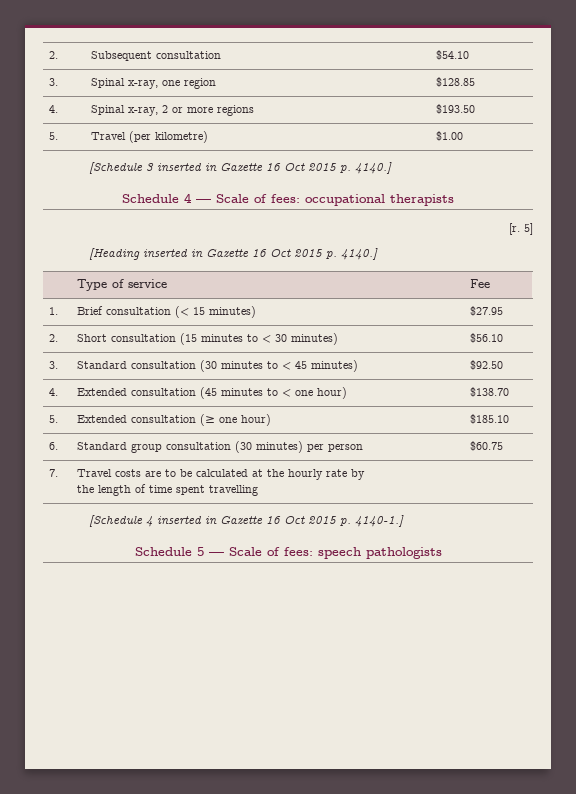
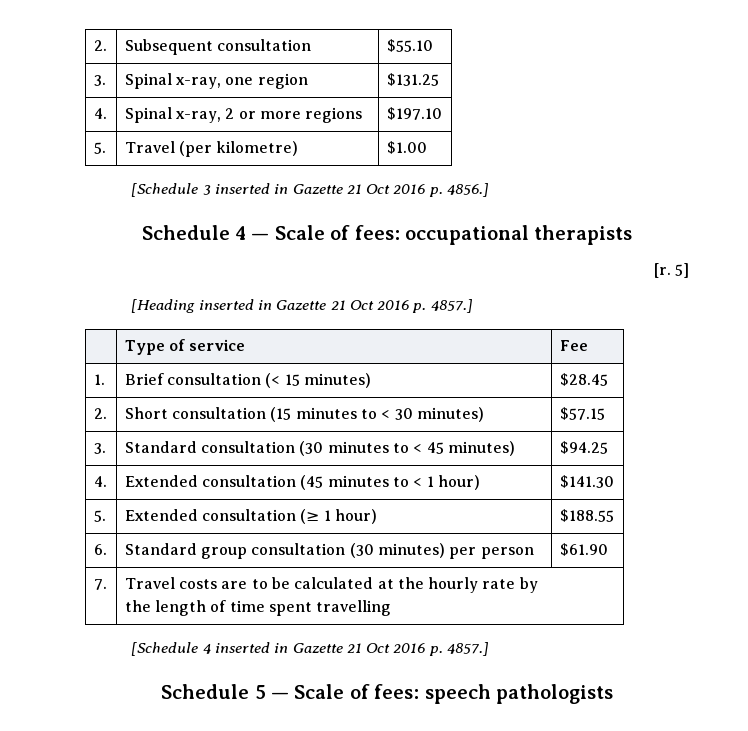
[435,50,469,60] $54.10 -> [386,39,433,52] $55.10
[435,77,475,87] $128.85 -> [386,73,439,86] $131.25
[435,104,475,114] $193.50 -> [386,107,442,120] $197.10
[265,162,392,174] 16 Oct 2015 p. 4140.] -> [346,183,490,197] 21 Oct 2016 p. 4856.]
[251,248,378,260] 16 Oct 2015 p. 4140.] -> [330,299,473,313] 21 Oct 2016 p. 4857.]
[469,306,503,316] $27.95 -> [559,373,608,386] $28.45
[469,333,503,343] $56.10 -> [559,407,605,420] $57.15
[469,360,503,370] $92.50 -> [559,441,608,454] $94.25
[294,387,347,399] [469,387,509,397] one hour) | $138.70 -> [426,475,480,490] [559,475,614,488] 1 hour) | $141.30
[218,414,271,426] [469,414,509,424] one hour) | $185.10 -> [323,509,377,524] [559,509,614,522] 1 hour) | $188.55
[469,441,503,451] $60.75 -> [559,543,608,556] $61.90
[265,515,404,527] 16 Oct 2015 p. 4140-1.] -> [346,642,490,656] 21 Oct 2016 p. 4857.]

